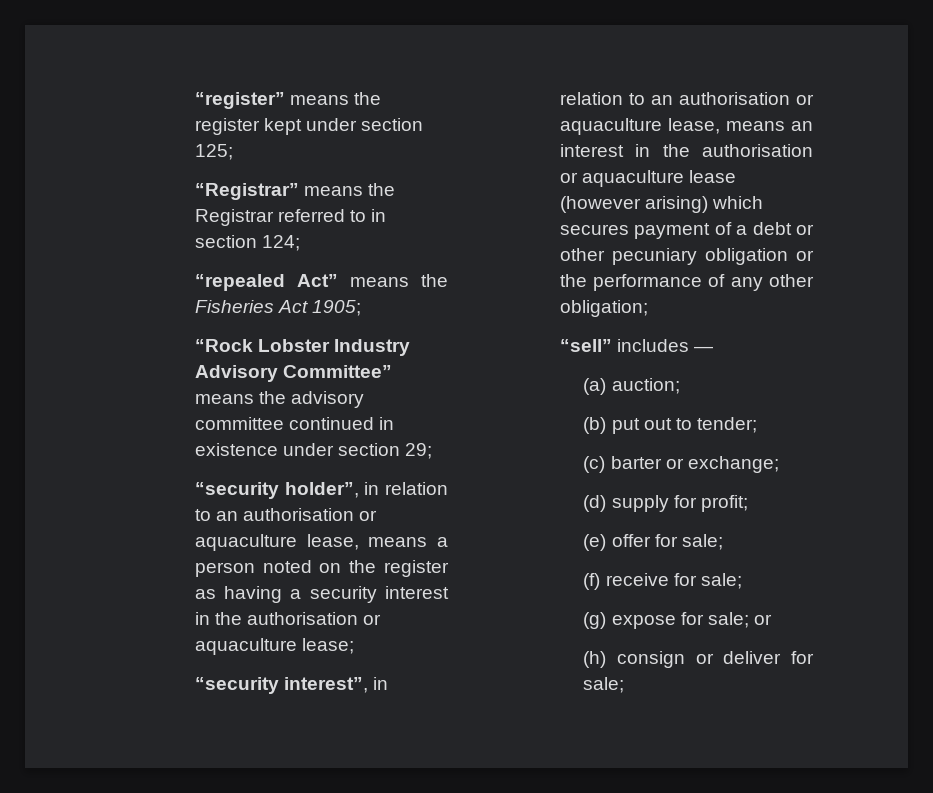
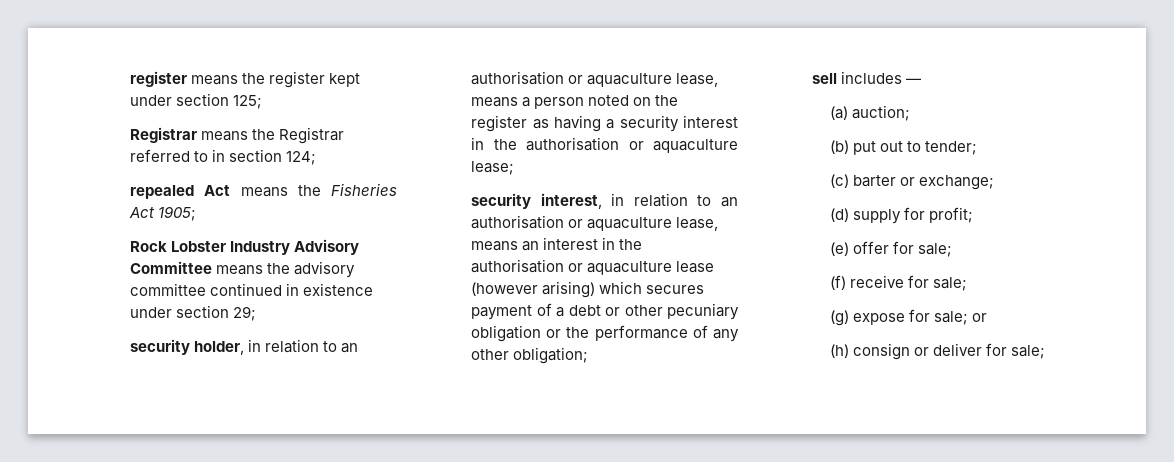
[194,92,285,109] “register” -> [130,71,188,87] register
[194,183,299,200] “Registrar” -> [130,127,198,143] Registrar
[194,274,338,291] “repealed Act” -> [130,185,231,199] repealed Act
[194,339,253,352] “Rock -> [130,241,168,252] Rock
[283,365,393,378] Committee” -> [130,261,213,274] Committee
[194,482,359,499] “security holder”, -> [130,339,245,355] security holder,
[194,677,369,694] “security interest”, -> [471,193,602,209] security interest,
[559,339,612,352] “sell” -> [812,73,838,84] sell

